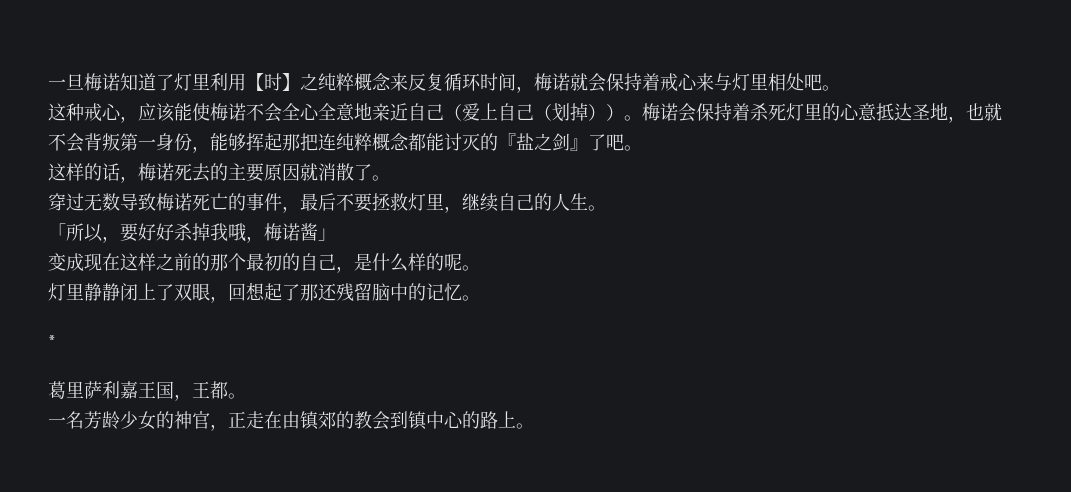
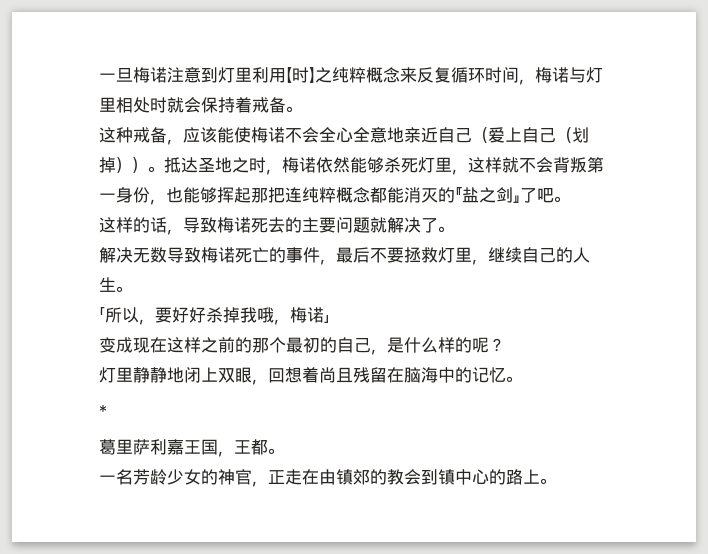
[120,73,174,91] 知道了 -> [167,67,218,83] 注意到
[570,73,822,92] 就会保持着戒心来与灯里相处吧 -> [569,67,603,83] [99,97,286,113] 与灯里相处时就会保持着戒备
[102,103,121,120] 心 -> [150,127,167,143] 备
[642,103,984,123] 梅诺会保持着杀死灯里的心意抵达圣地，也 -> [164,157,502,175] 抵达圣地之时，梅诺依然能够杀死灯里，这样
(210, 149) none -> [166,187,183,203] 也
[444,133,462,151] 讨 -> [404,187,421,203] 消
(138, 179) none -> [183,217,217,233] 导致
[264,163,354,181] 原因就消散 -> [336,217,421,233] 问题就解决
[48,193,84,211] 穿过 -> [99,247,133,263] 解决
[300,223,318,241] 酱 -> (324, 315) none
[462,265,480,271] 。 -> [489,338,505,352] ？
[120,283,174,301] 闭上了 -> [167,367,218,383] 地闭上
[264,283,390,302] 起了那还残留脑 -> [302,367,438,383] 着尚且残留在脑海

